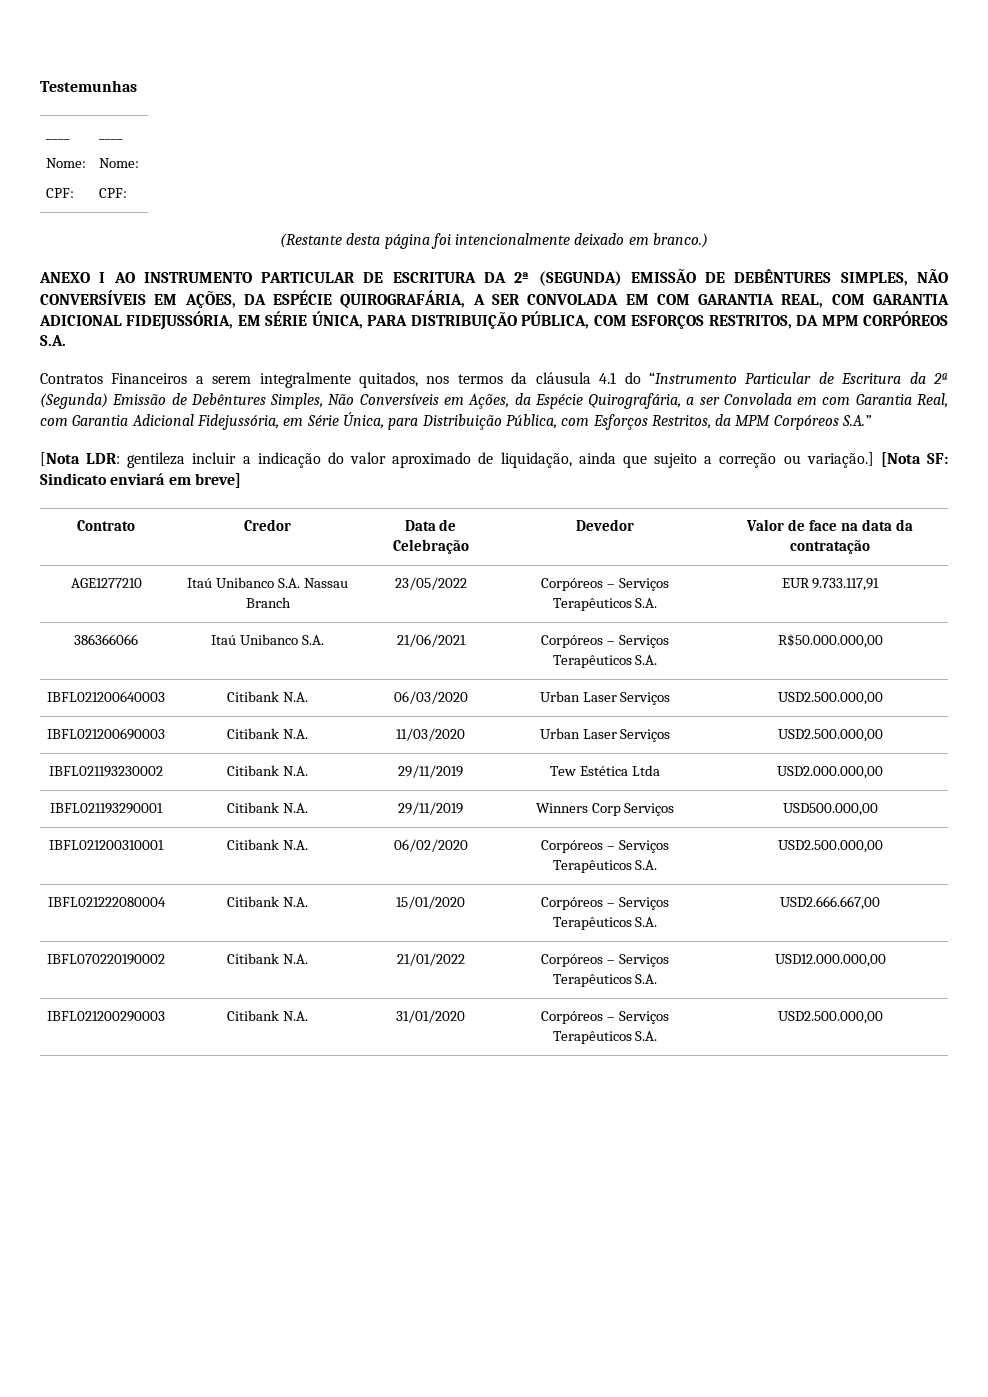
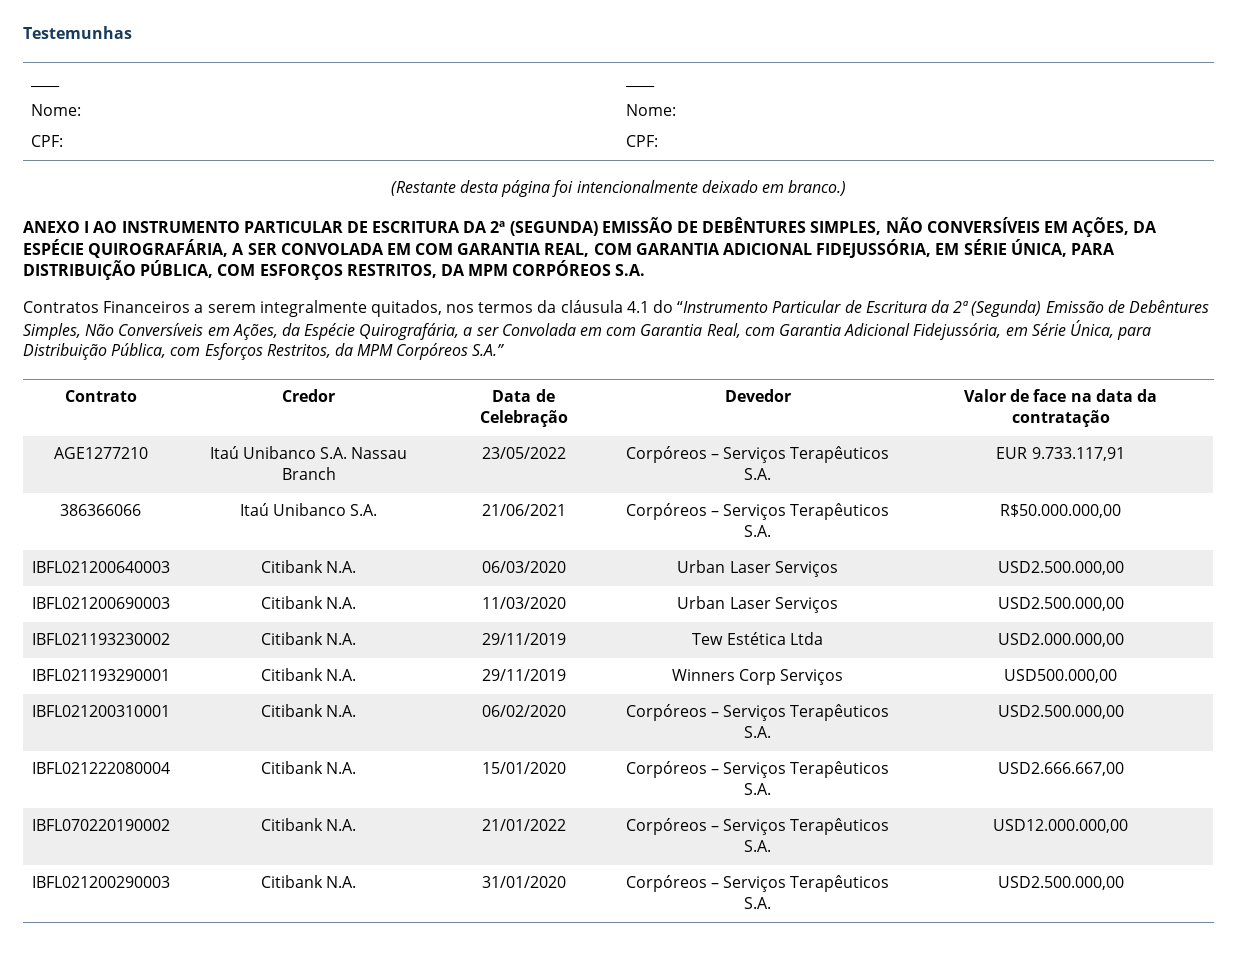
[40,452,948,468] [40,473,241,488] // [Nota LDR: gentileza incluir a indicação do valor aproximado de liquidação, ainda que sujeito a correção ou variação.] [Nota SF: Sindicato enviará em breve] -> (505, 350) none

